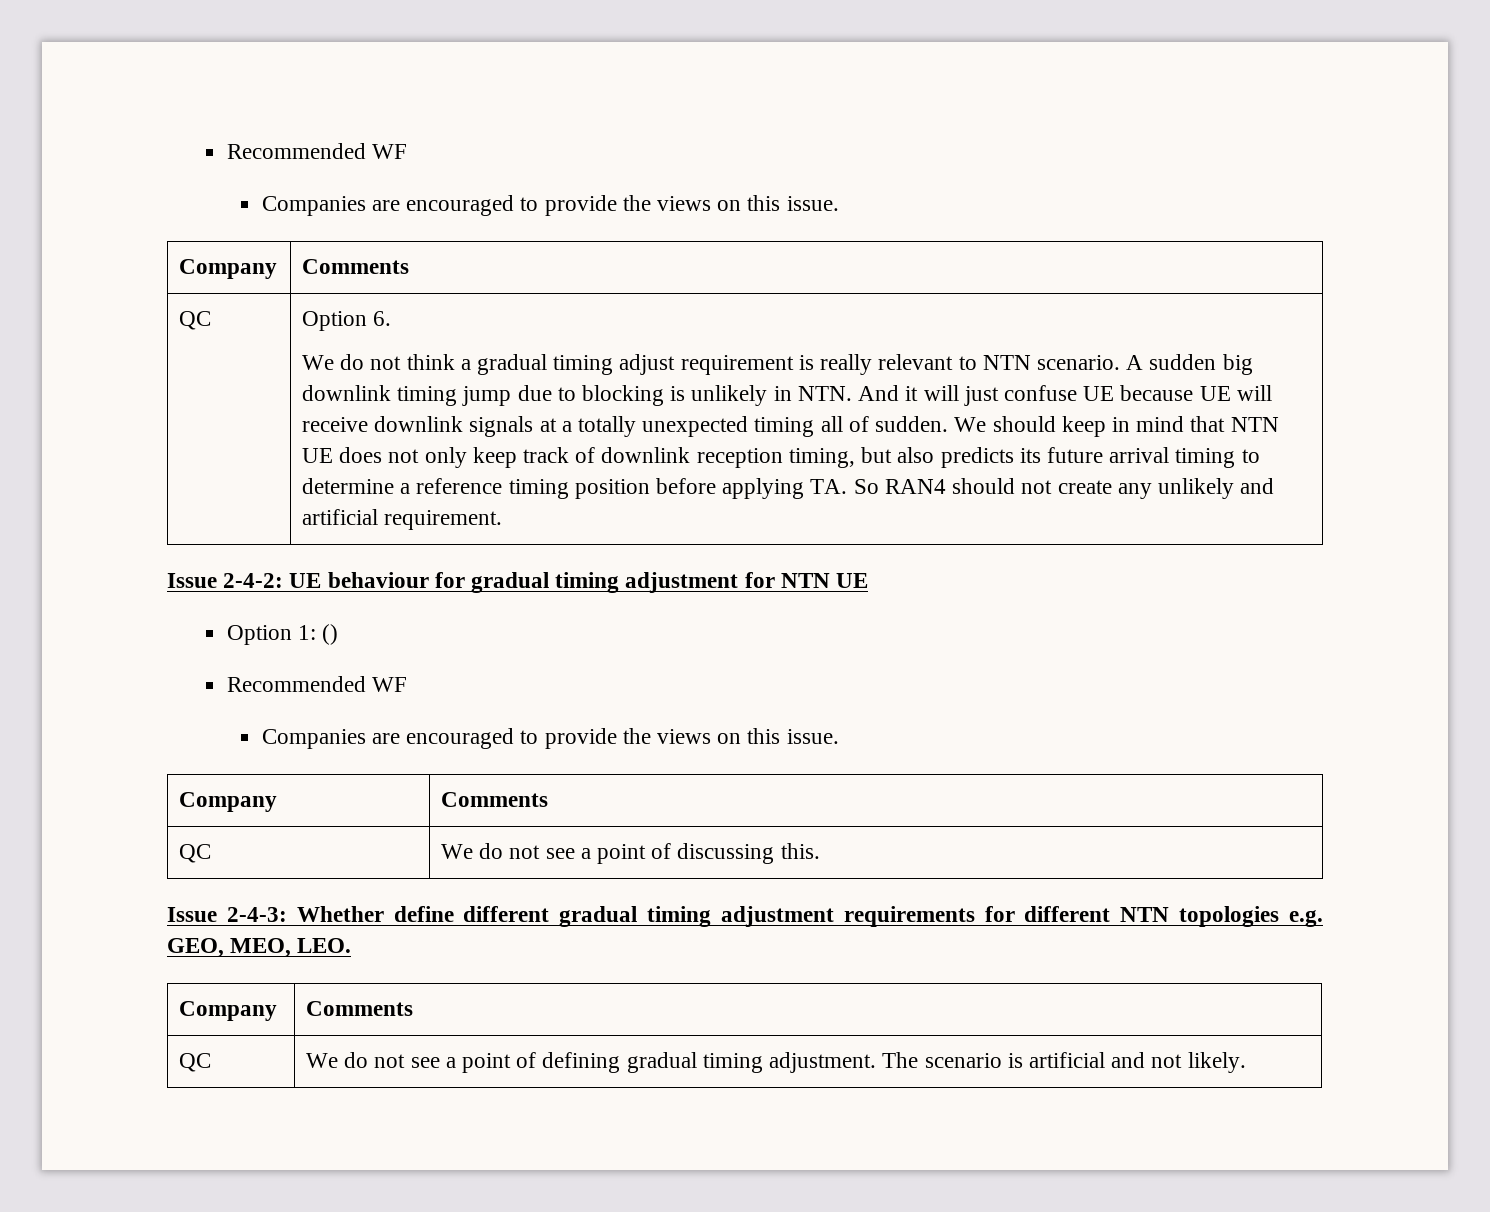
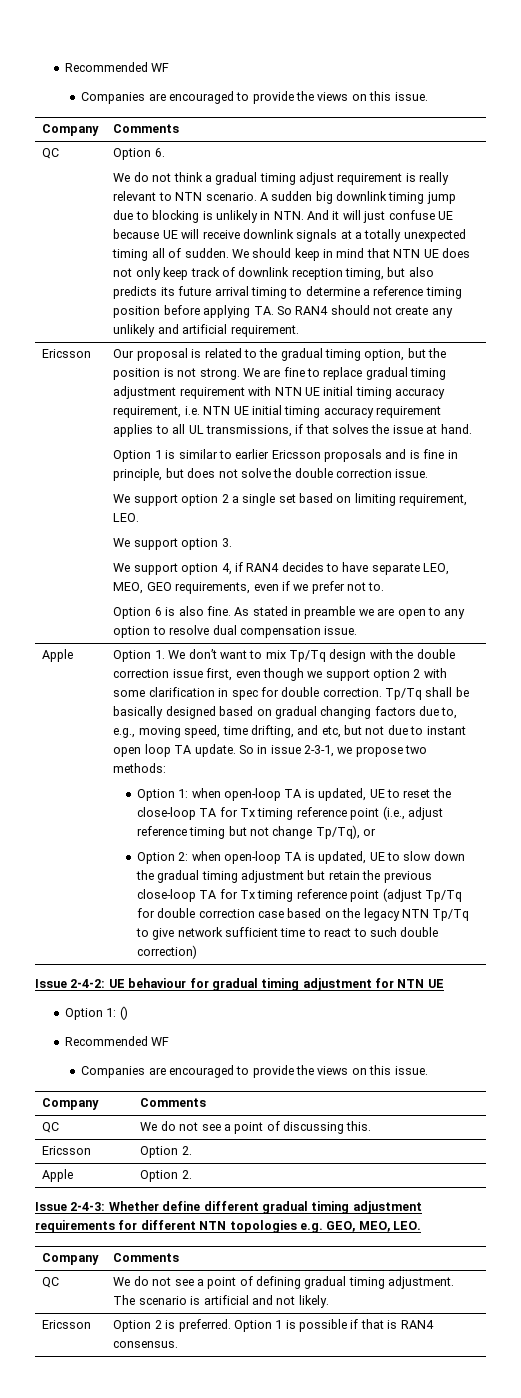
(503, 520) none -> [42,349,92,358] [113,348,447,361] [113,367,447,380] [113,386,446,399] [113,405,442,418] [113,424,472,437] [113,449,458,462] [113,468,429,481] [113,493,468,506] [113,513,140,522] [113,538,232,550] [113,562,450,575] [113,581,385,594] [113,606,466,619] [113,625,358,638] [42,649,74,662] [113,649,455,662] [113,668,447,681] [113,687,469,700] [113,706,458,719] [113,725,466,738] [113,744,428,757] [113,763,167,773] [136,788,451,801] [136,806,443,820] [136,825,377,839] [136,851,465,864] [135,870,432,883] [136,888,462,902] [136,908,470,921] [135,927,439,940] [136,945,197,959] // Ericsson | Our proposal is related to the gradual timing option, but the position is not strong. We are fine to replace gradual timing adjustment requirement with NTN UE initial timing accuracy requirement, i.e. NTN UE initial timing accuracy requirement applies to all UL transmissions, if that solves the issue at hand. // Option 1 is similar to earlier Ericsson proposals and is fine in principle, but does not solve the double correction issue. // We support option 2 a single set based on limiting requirement, LEO. // We support option 3. // We support option 4, if RAN4 decides to have separate LEO, MEO, GEO requirements, even if we prefer not to. // Option 6 is also fine. As stated in preamble we are open to any option to resolve dual compensation issue. // Apple | Option 1. We don’t want to mix Tp/Tq design with the double correction issue first, even though we support option 2 with some clarification in spec for double correction. Tp/Tq shall be basically designed based on gradual changing factors due to, e.g., moving speed, time drifting, and etc, but not due to instant open loop TA update. So in issue 2-3-1, we propose two methods: // Option 1: when open-loop TA is updated, UE to reset the close-loop TA for Tx timing reference point (i.e., adjust reference timing but not change Tp/Tq), or // Option 2: when open-loop TA is updated, UE to slow down the gradual timing adjustment but retain the previous close-loop TA for Tx timing reference point (adjust Tp/Tq for double correction case based on the legacy NTN Tp/Tq to give network sufficient time to react to such double correction)
(820, 851) none -> [42,1146,92,1155] [140,1146,192,1158] [42,1169,74,1182] [140,1170,192,1182] // Ericsson | Option 2. // Apple | Option 2.
(1246, 1062) none -> [42,1320,92,1329] [113,1319,434,1332] [113,1341,179,1348] // Ericsson | Option 2 is preferred. Option 1 is possible if that is RAN4 consensus.

